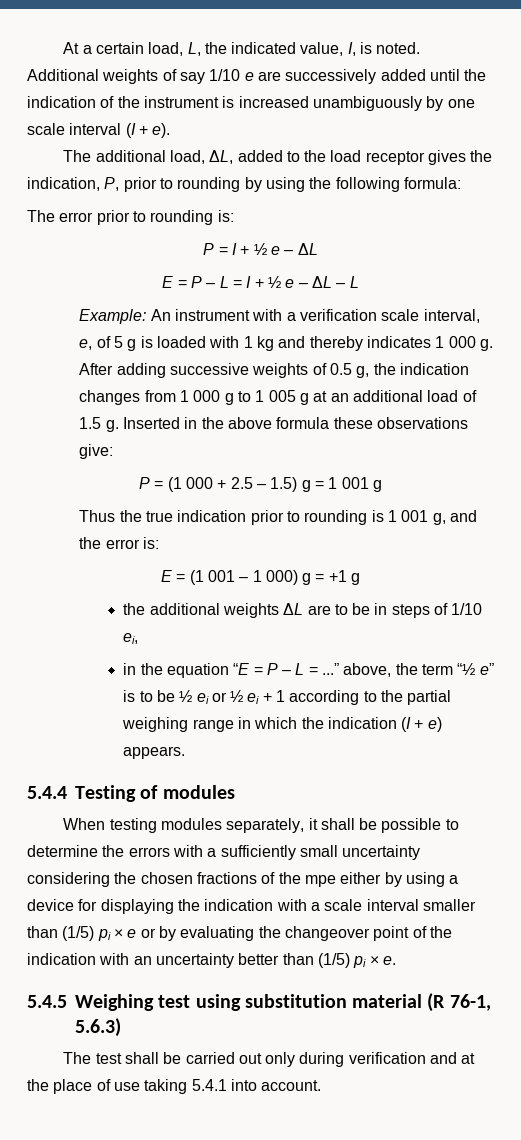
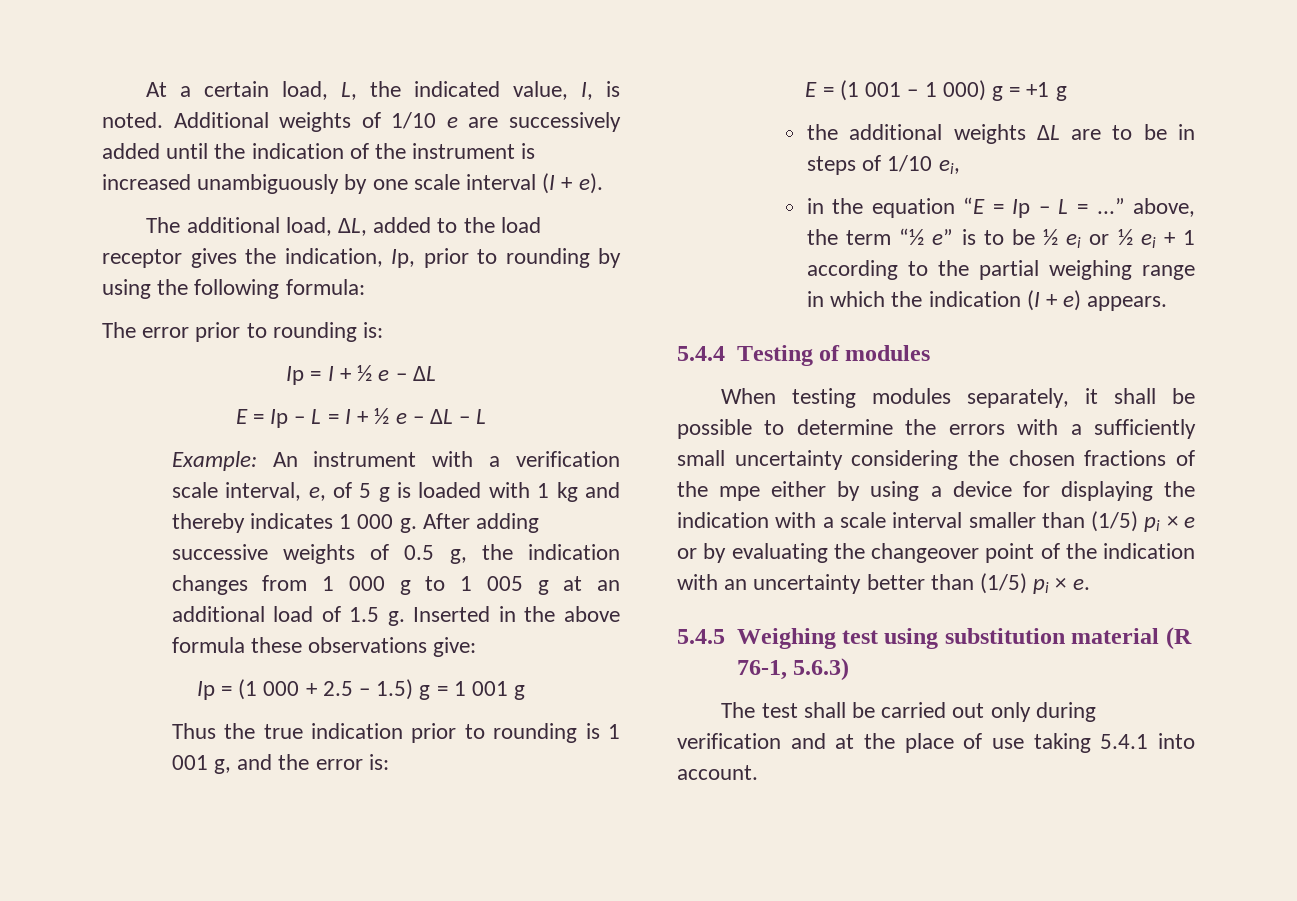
[179,72,205,84] say -> (381, 120) none
[104,177,120,191] P, -> [391,249,415,268] Ip,
[203,243,215,255] P -> [286,366,305,385] Ip
[191,276,203,288] P -> [270,409,289,428] Ip
[139,477,151,489] P -> [196,681,215,700] Ip
[266,663,278,675] P -> [1012,199,1031,218] Ip

